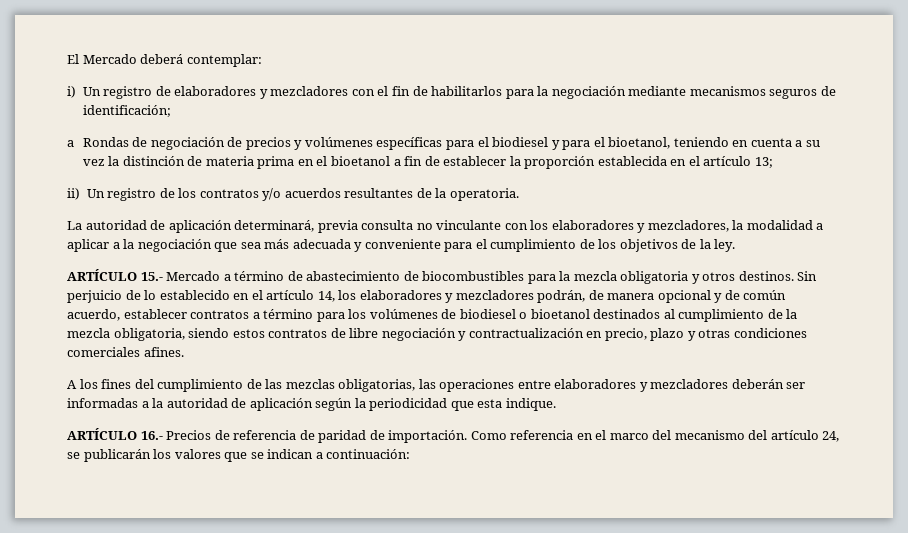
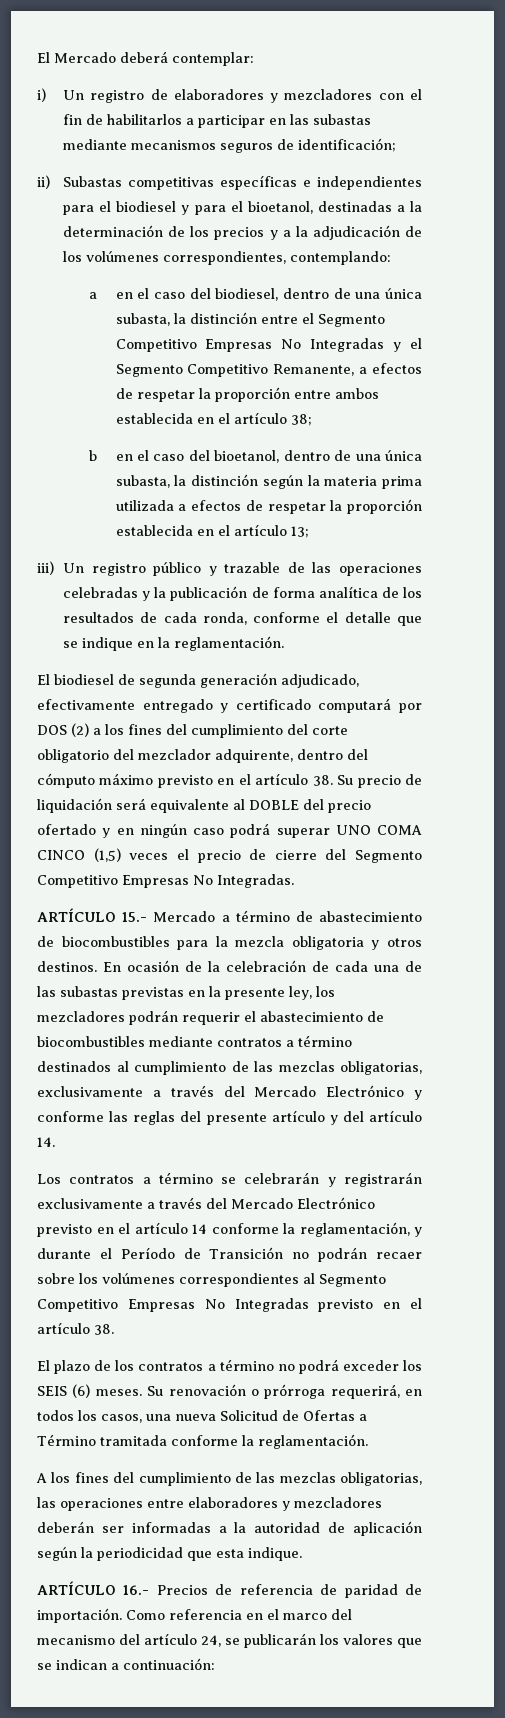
[505,86,626,99] para la negociación -> [186,114,372,128] a participar en las subastas
[67,137,443,150] a Rondas de negociación de precios y volúmenes específicas -> [37,175,422,190] ii) Subastas competitivas específicas e independientes
[673,137,820,147] [82,156,507,169] teniendo en cuenta a su vez la distinción de materia prima en el bioetanol a fin de establecer -> [317,201,422,212] [63,225,422,240] [63,251,392,265] [89,288,423,301] [115,312,385,327] [115,338,422,352] [115,363,423,377] [115,387,379,402] [115,412,312,426] [89,450,423,463] [115,474,422,489] [115,500,326,514] destinadas a la determinación de los precios y a la adjudicación de los volúmenes correspondientes, contemplando: // a en el caso del biodiesel, dentro de una única subasta, la distinción entre el Segmento Competitivo Empresas No Integradas y el Segmento Competitivo Remanente, a efectos de respetar la proporción entre ambos establecida en el artículo 38; // b en el caso del bioetanol, dentro de una única subasta, la distinción según la materia prima utilizada a efectos de respetar
[67,188,519,201] [67,220,824,233] [67,239,736,252] ii) Un registro de los contratos y/o acuerdos resultantes de la operatoria. // La autoridad de aplicación determinará, previa consulta no vinculante con los elaboradores y mezcladores, la modalidad a aplicar a la negociación que sea más adecuada y conveniente para el cumplimiento de los objetivos de la ley. -> [37,561,423,576] [63,586,423,601] [63,612,422,626] [63,636,285,651] [37,673,359,688] [37,698,422,713] [37,723,348,738] [37,749,368,763] [37,773,423,788] [37,798,371,813] [37,823,422,838] [37,848,422,863] [37,874,294,888] iii) Un registro público y trazable de las operaciones celebradas y la publicación de forma analítica de los resultados de cada ronda, conforme el detalle que se indique en la reglamentación. // El biodiesel de segunda generación adjudicado, efectivamente entregado y certificado computará por DOS (2) a los fines del cumplimiento del corte obligatorio del mezclador adquirente, dentro del cómputo máximo previsto en el artículo 38. Su precio de liquidación será equivalente al DOBLE del precio ofertado y en ningún caso podrá superar UNO COMA CINCO (1,5) veces el precio de cierre del Segmento Competitivo Empresas No Integradas.
[797,271,818,281] [67,290,787,303] [67,309,798,322] [67,328,807,341] [67,347,184,357] Sin perjuicio de lo establecido en el artículo 14, los elaboradores y mezcladores podrán, de manera opcional y de común acuerdo, establecer contratos a término para los volúmenes de biodiesel o bioetanol destinados al cumplimiento de la mezcla obligatoria, siendo estos contratos de libre negociación y contractualización en precio, plazo y otras condiciones comerciales afines. -> [103,960,422,972] [37,986,335,1000] [37,1010,384,1025] [37,1035,352,1047] [37,1061,422,1075] [37,1085,422,1100] [37,1110,422,1125] [37,1137,55,1147] [37,1172,422,1187] [37,1197,375,1209] [37,1222,422,1237] [37,1247,422,1262] [37,1273,386,1287] [37,1298,422,1312] [37,1322,114,1335] [37,1359,422,1374] [37,1384,422,1399] [37,1410,367,1423] [37,1434,368,1449] En ocasión de la celebración de cada una de las subastas previstas en la presente ley, los mezcladores podrán requerir el abastecimiento de biocombustibles mediante contratos a término destinados al cumplimiento de las mezclas obligatorias, exclusivamente a través del Mercado Electrónico y conforme las reglas del presente artículo y del artículo 14. // Los contratos a término se celebrarán y registrarán exclusivamente a través del Mercado Electrónico previsto en el artículo 14 conforme la reglamentación, y durante el Período de Transición no podrán recaer sobre los volúmenes correspondientes al Segmento Competitivo Empresas No Integradas previsto en el artículo 38. // El plazo de los contratos a término no podrá exceder los SEIS (6) meses. Su renovación o prórroga requerirá, en todos los casos, una nueva Solicitud de Ofertas a Término tramitada conforme la reglamentación.

